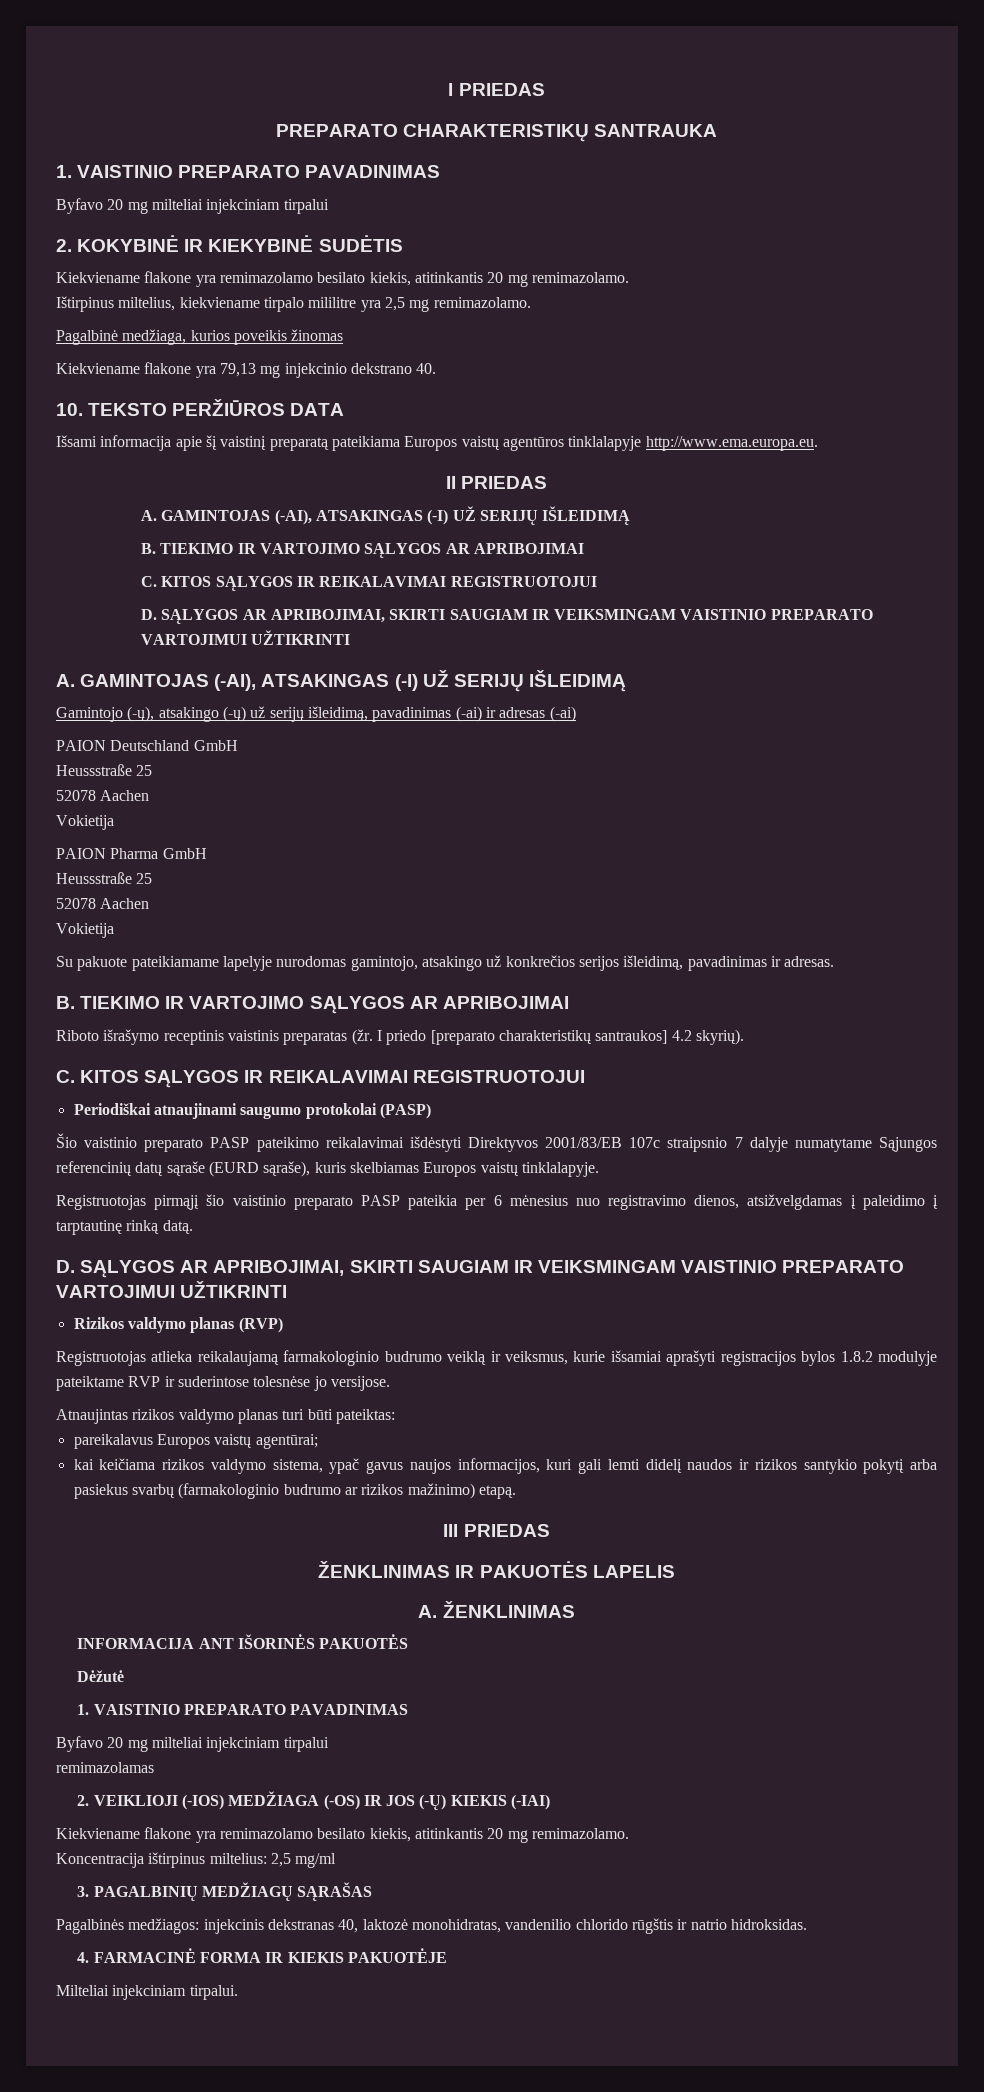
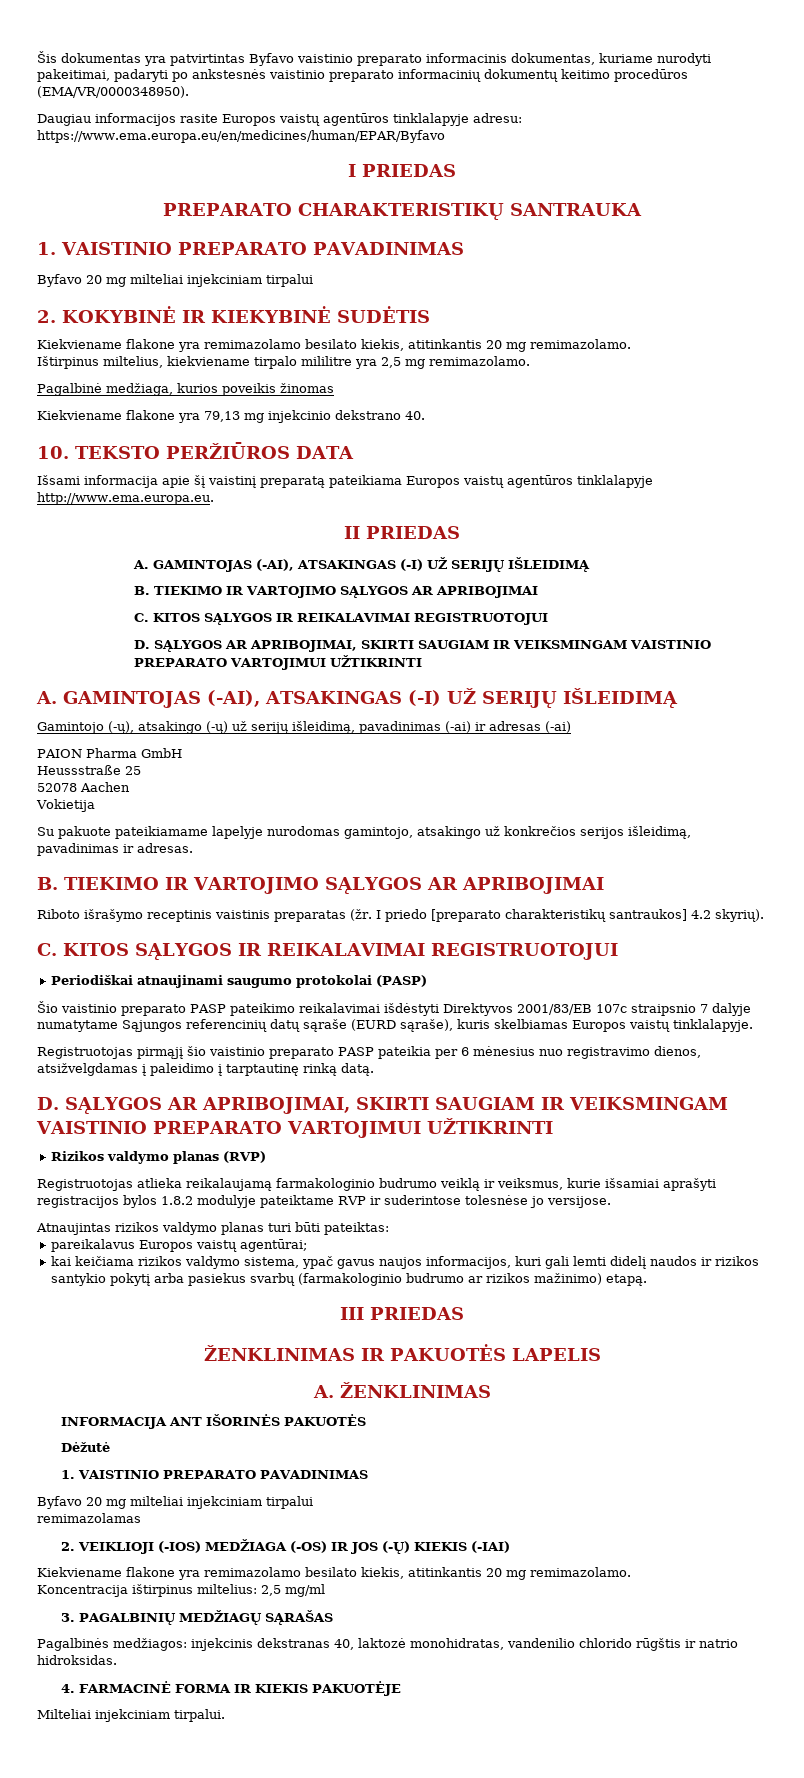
(448, 89) none -> [37,51,711,66] [37,69,688,82] [37,86,189,98] [37,113,522,126] [37,130,445,143] Šis dokumentas yra patvirtintas Byfavo vaistinio preparato informacinis dokumentas, kuriame nurodyti pakeitimai, padaryti po ankstesnės vaistinio preparato informacinių dokumentų keitimo procedūros (EMA/VR/0000348950). // Daugiau informacijos rasite Europos vaistų agentūros tinklalapyje adresu: https://www.ema.europa.eu/en/medicines/human/EPAR/Byfavo //
[56,740,238,751] [56,764,153,776] [56,790,150,801] [56,815,114,830] // PAION Deutschland GmbH // Heussstraße 25 // 52078 Aachen // Vokietija -> (571, 727) none

